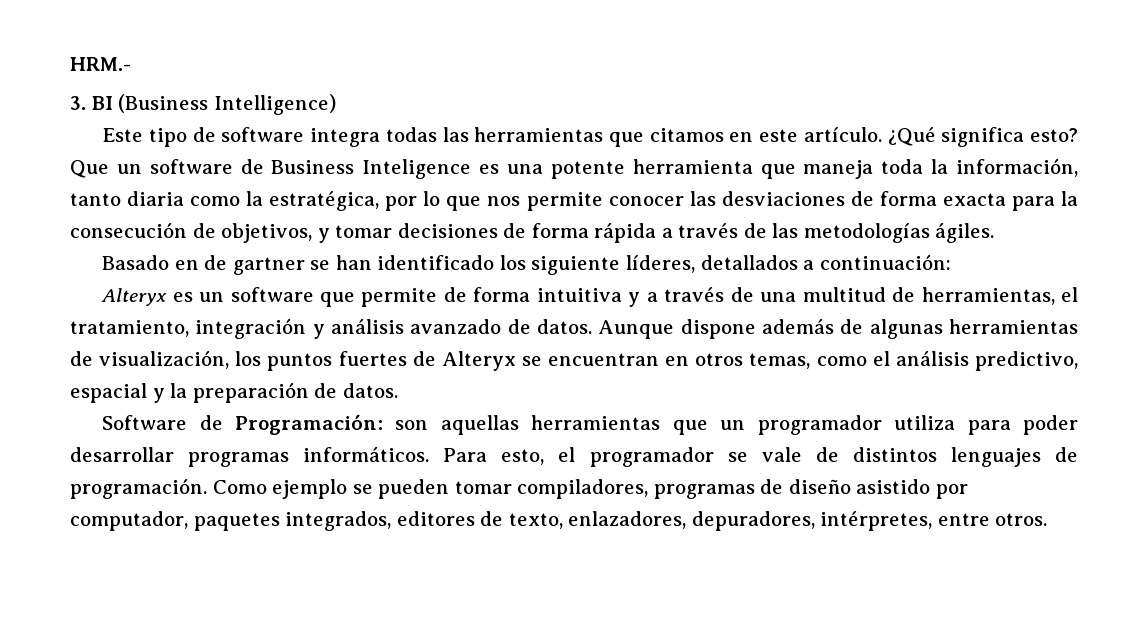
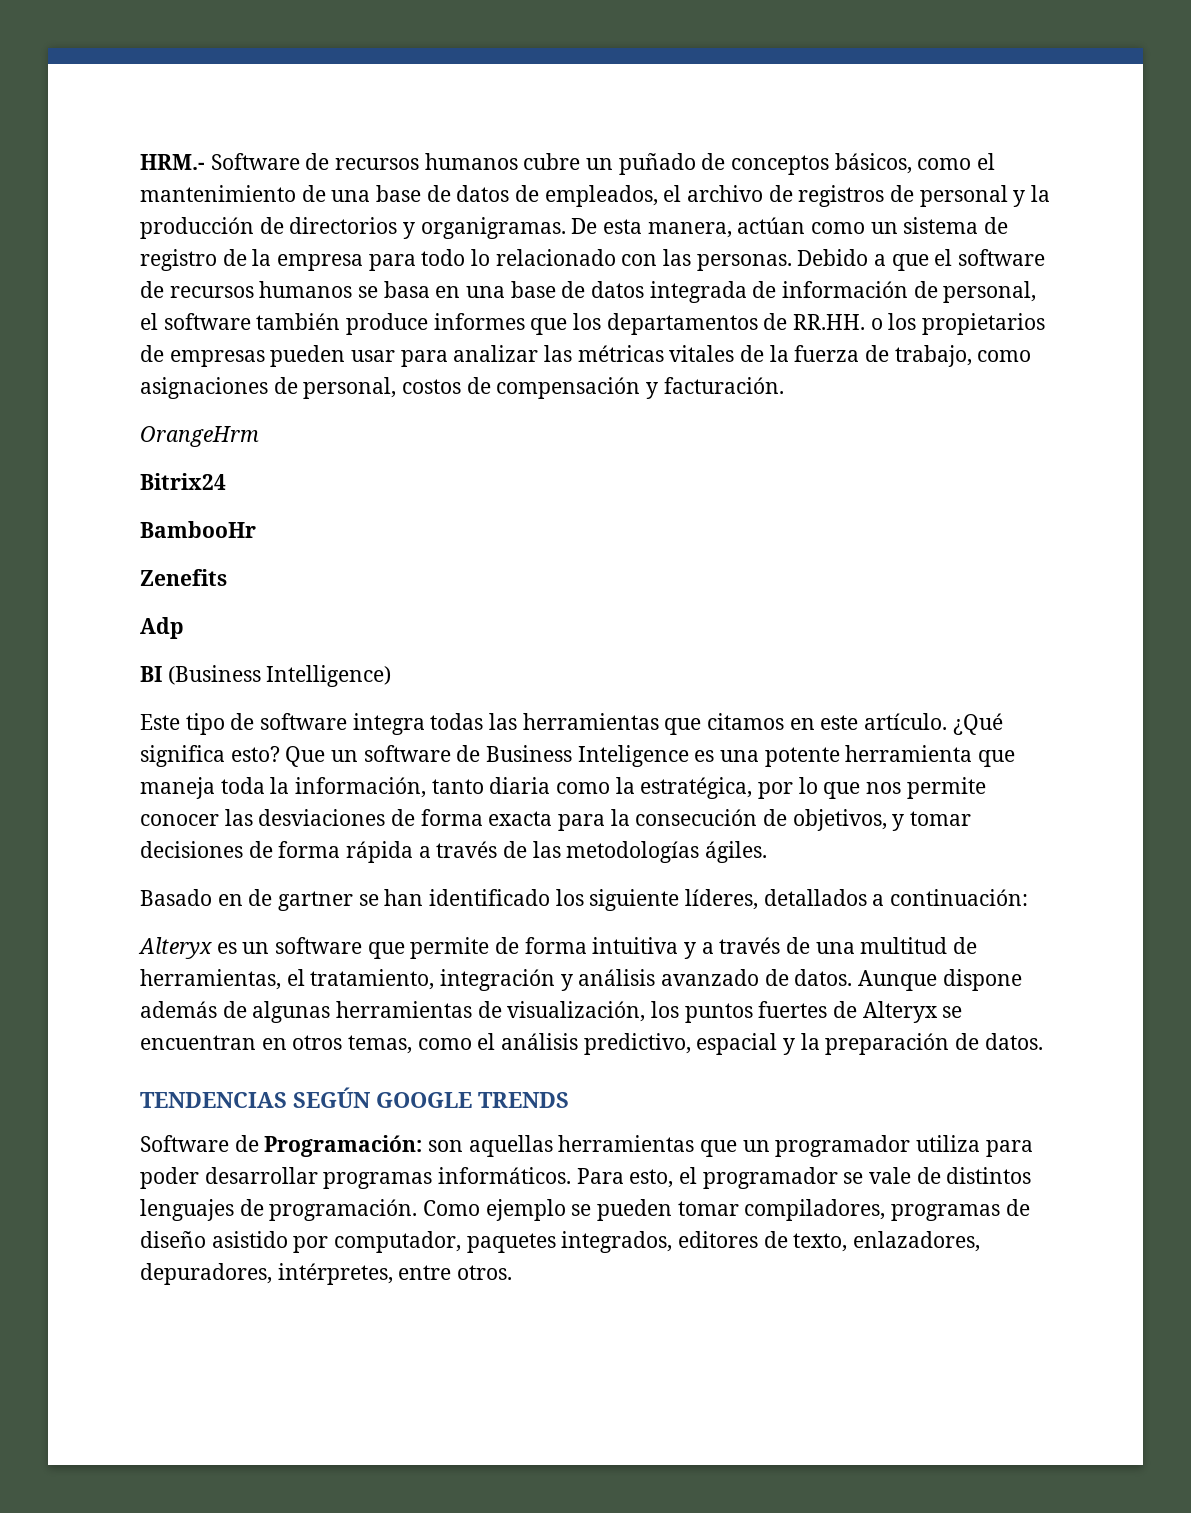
[70,96,86,110] // 3. -> [210,153,996,175] [140,185,1051,207] [140,217,1009,239] [140,249,1046,271] [140,281,1037,303] [140,313,1046,335] [140,345,1032,367] [140,377,784,399] [140,426,259,447] [140,473,226,490] [140,521,256,538] [140,569,227,586] [140,617,184,639] Software de recursos humanos cubre un puñado de conceptos básicos, como el mantenimiento de una base de datos de empleados, el archivo de registros de personal y la producción de directorios y organigramas. De esta manera, actúan como un sistema de registro de la empresa para todo lo relacionado con las personas. Debido a que el software de recursos humanos se basa en una base de datos integrada de información de personal, el software también produce informes que los departamentos de RR.HH. o los propietarios de empresas pueden usar para analizar las métricas vitales de la fuerza de trabajo, como asignaciones de personal, costos de compensación y facturación. // OrangeHrm // Bitrix24 // BambooHr // Zenefits // Adp //
(398, 390) none -> [140,1087,569,1108] // TENDENCIAS SEGÚN GOOGLE TRENDS

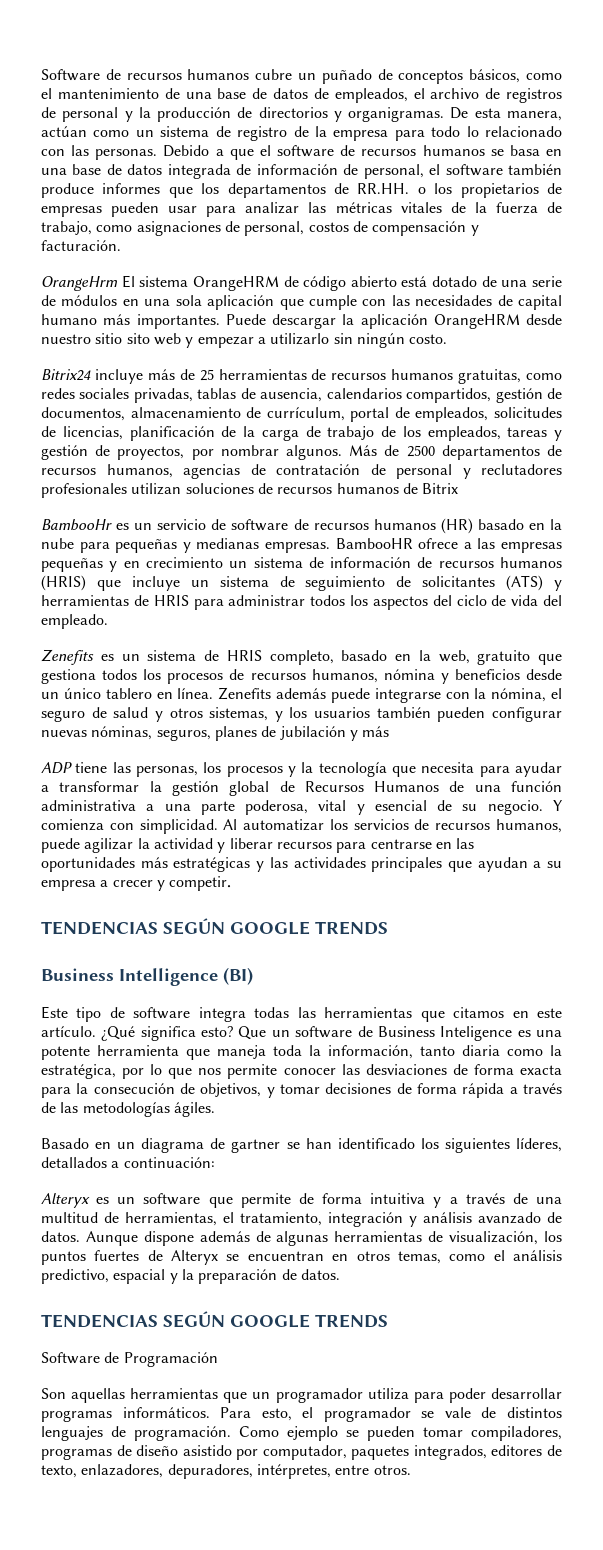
[140,154,205,170] HRM.- -> (41, 75) none
[140,473,226,490] [140,521,256,538] [140,569,227,586] [140,617,184,639] [140,665,392,687] // Bitrix24 // BambooHr // Zenefits // Adp // BI (Business Intelligence) -> [121,275,562,291] [41,295,563,310] [41,314,562,329] [41,333,448,348] [41,369,563,384] [41,388,563,403] [41,407,562,422] [41,426,562,441] [41,445,562,460] [41,464,562,479] [41,483,459,498] [41,518,562,534] [41,538,563,553] [41,557,562,572] [41,575,562,591] [41,595,562,610] [41,614,108,629] [41,649,562,665] [41,669,563,684] [41,687,562,703] [41,707,562,722] [41,726,390,741] [41,762,562,777] [41,781,562,796] [41,800,563,815] [41,819,562,834] [41,838,475,853] [41,857,562,872] [41,876,232,891] [41,918,388,935] [41,967,253,986] El sistema OrangeHRM de código abierto está dotado de una serie de módulos en una sola aplicación que cumple con las necesidades de capital humano más importantes. Puede descargar la aplicación OrangeHRM desde nuestro sitio sito web y empezar a utilizarlo sin ningún costo. // Bitrix24 incluye más de 25 herramientas de recursos humanos gratuitas, como redes sociales privadas, tablas de ausencia, calendarios compartidos, gestión de documentos, almacenamiento de currículum, portal de empleados, solicitudes de licencias, planificación de la carga de trabajo de los empleados, tareas y gestión de proyectos, por nombrar algunos. Más de 2500 departamentos de recursos humanos, agencias de contratación de personal y reclutadores profesionales utilizan soluciones de recursos humanos de Bitrix // BambooHr es un servicio de software de recursos humanos (HR) basado en la nube para pequeñas y medianas empresas. BambooHR ofrece a las empresas pequeñas y en crecimiento un sistema de información de recursos humanos (HRIS) que incluye un sistema de seguimiento de solicitantes (ATS) y herramientas de HRIS para administrar todos los aspectos del ciclo de vida del empleado. // Zenefits es un sistema de HRIS completo, basado en la web, gratuito que gestiona todos los procesos de recursos humanos, nómina y beneficios desde un único tablero en línea. Zenefits además puede integrarse con la nómina, el seguro de salud y otros sistemas, y los usuarios también pueden configurar nuevas nóminas, seguros, planes de jubilación y más // ADP tiene las personas, los procesos y la tecnología que necesita para ayudar a transformar la gestión global de Recursos Humanos de una función administrativa a una parte poderosa, vital y esencial de su negocio. Y comienza con simplicidad. Al automatizar los servicios de recursos humanos, puede agilizar la actividad y liberar recursos para centrarse en las oportunidades más estratégicas y las actividades principales que ayudan a su empresa a crecer y competir. // TENDENCIAS SEGÚN GOOGLE TRENDS // Business Intelligence (BI)
(243, 900) none -> [117,1138,205,1153] un diagrama
[589,889,680,911] siguiente -> [444,1138,510,1153] siguientes
[264,1135,464,1157] Programación: son -> [123,1352,218,1367] [41,1388,66,1399] Programación // Son

